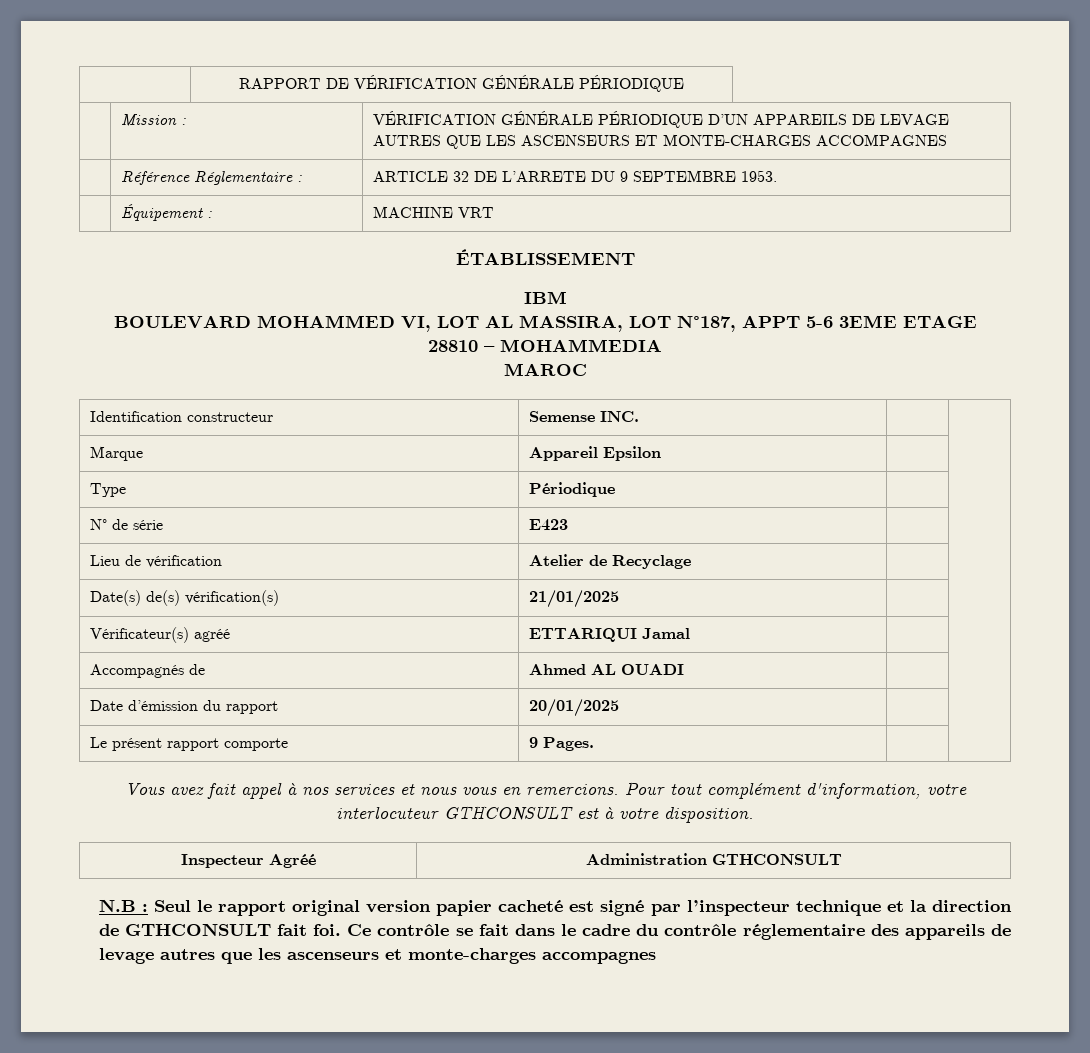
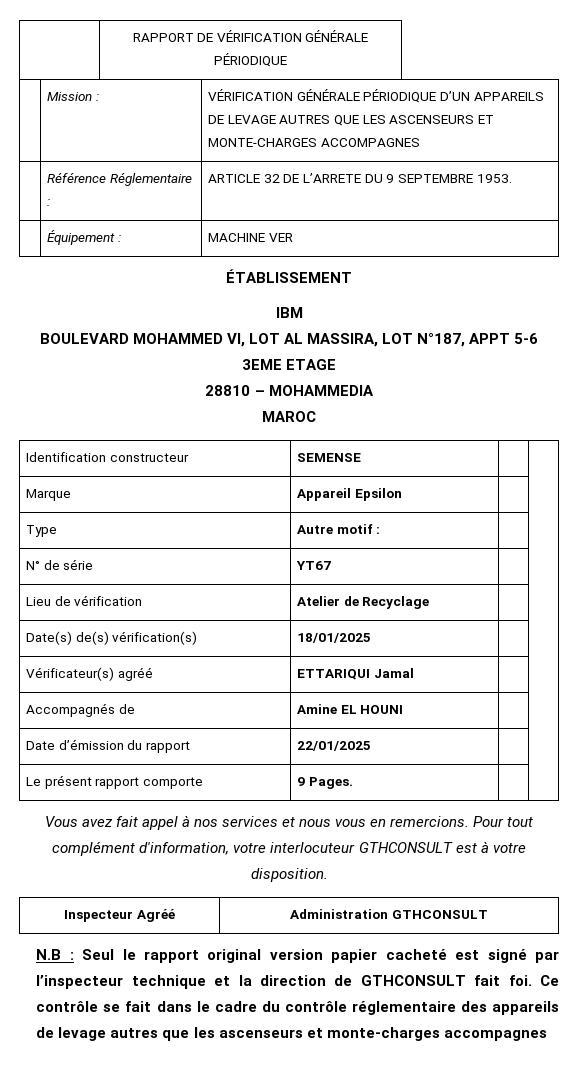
[458,207,495,218] VRT -> [268,233,293,242] VER
[529,411,640,422] Semense INC. -> [297,453,362,462] SEMENSE
[529,482,616,497] Périodique -> [297,524,381,534] Autre motif :
[529,519,569,531] E423 -> [296,561,332,570] YT67
[529,590,620,608] 21/01/2025 -> [297,633,372,643] 18/01/2025
[529,664,685,675] Ahmed AL OUADI -> [297,704,404,714] Amine EL HOUNI
[529,699,620,717] 20/01/2025 -> [297,741,372,751] 22/01/2025

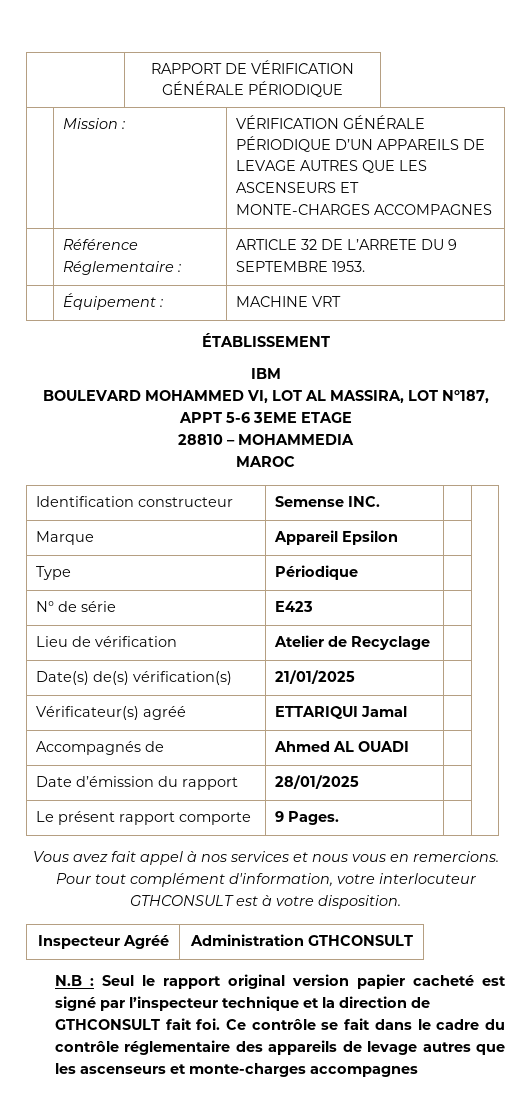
[268,233,293,242] VER -> [312,296,342,307] VRT
[297,453,362,462] SEMENSE -> [275,496,381,507] Semense INC.
[297,524,381,534] Autre motif : -> [275,565,359,580] Périodique
[296,561,332,570] YT67 -> [275,601,314,612] E423
[297,633,372,643] 18/01/2025 -> [275,670,356,684] 21/01/2025
[297,704,404,714] Amine EL HOUNI -> [274,741,410,752] Ahmed AL OUADI
[297,741,372,751] 22/01/2025 -> [275,775,360,789] 28/01/2025

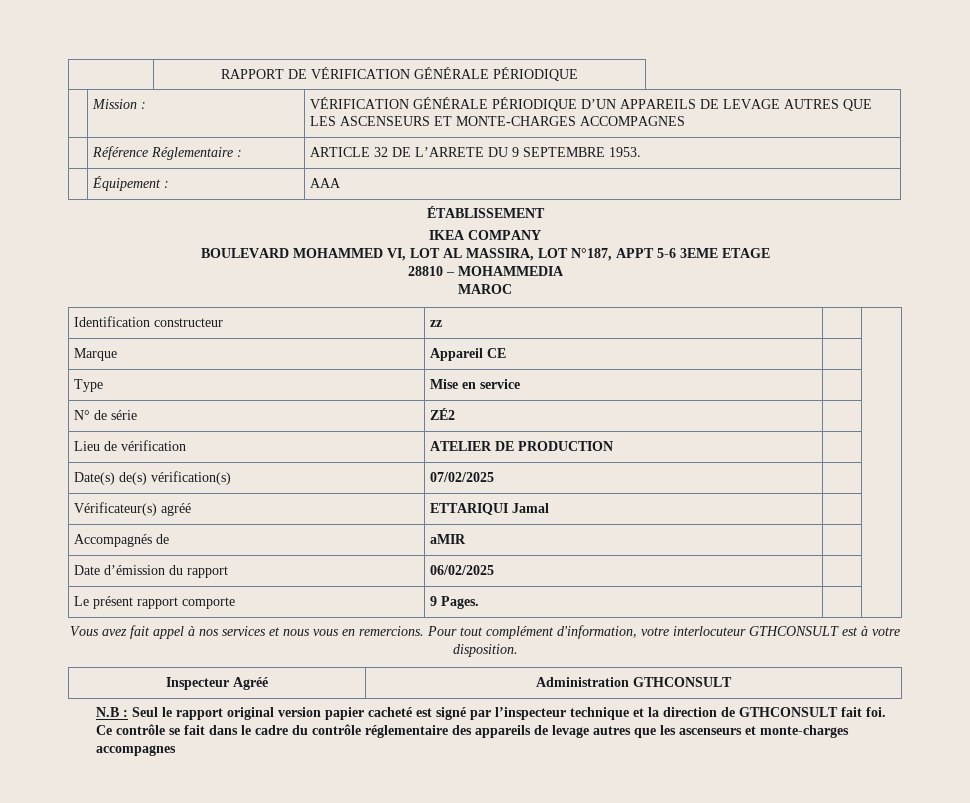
[236,296,342,307] MACHINE VRT -> [310,178,342,188] AAA
[250,368,281,379] IBM -> [429,230,541,240] IKEA COMPANY
[275,496,381,507] Semense INC. -> [430,320,443,327] zz
[342,530,399,545] Epsilon -> [487,348,507,358] CE
[275,565,359,580] Périodique -> [430,379,521,389] Mise en service
[275,601,314,612] E423 -> [430,408,456,420] ZÉ2
[274,635,431,650] Atelier de Recyclage -> [430,441,614,451] ATELIER DE PRODUCTION
[275,670,356,684] 21/01/2025 -> [430,472,495,482] 07/02/2025
[274,741,410,752] Ahmed AL OUADI -> [430,534,467,544] aMIR
[275,775,360,789] 28/01/2025 -> [430,565,495,575] 06/02/2025

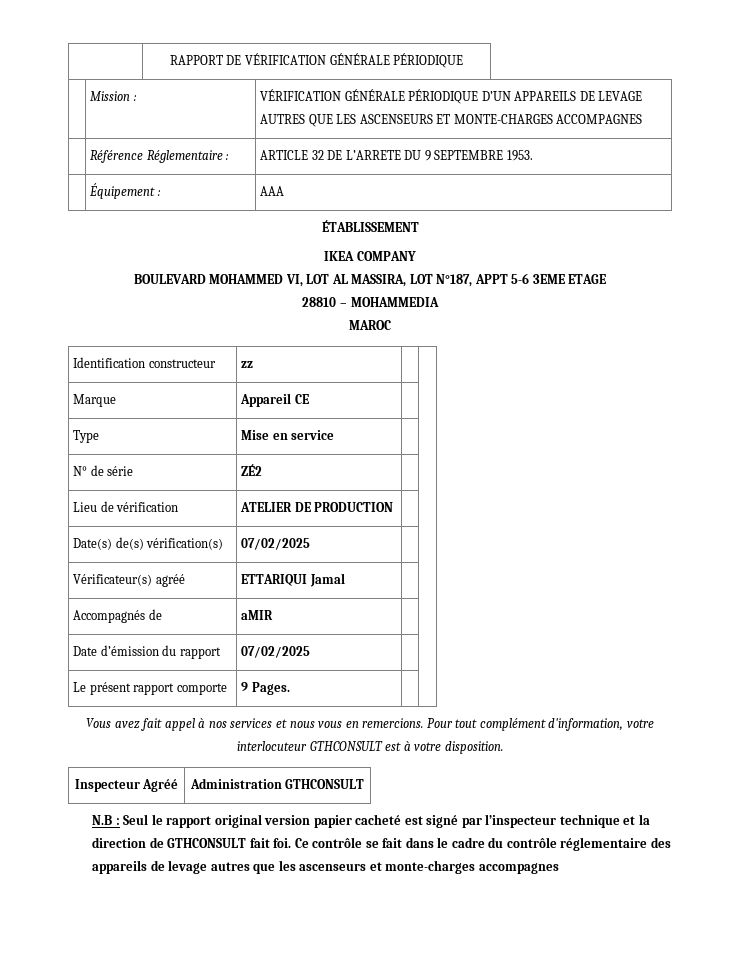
[430,565,495,575] 06/02/2025 -> [241,646,311,658] 07/02/2025

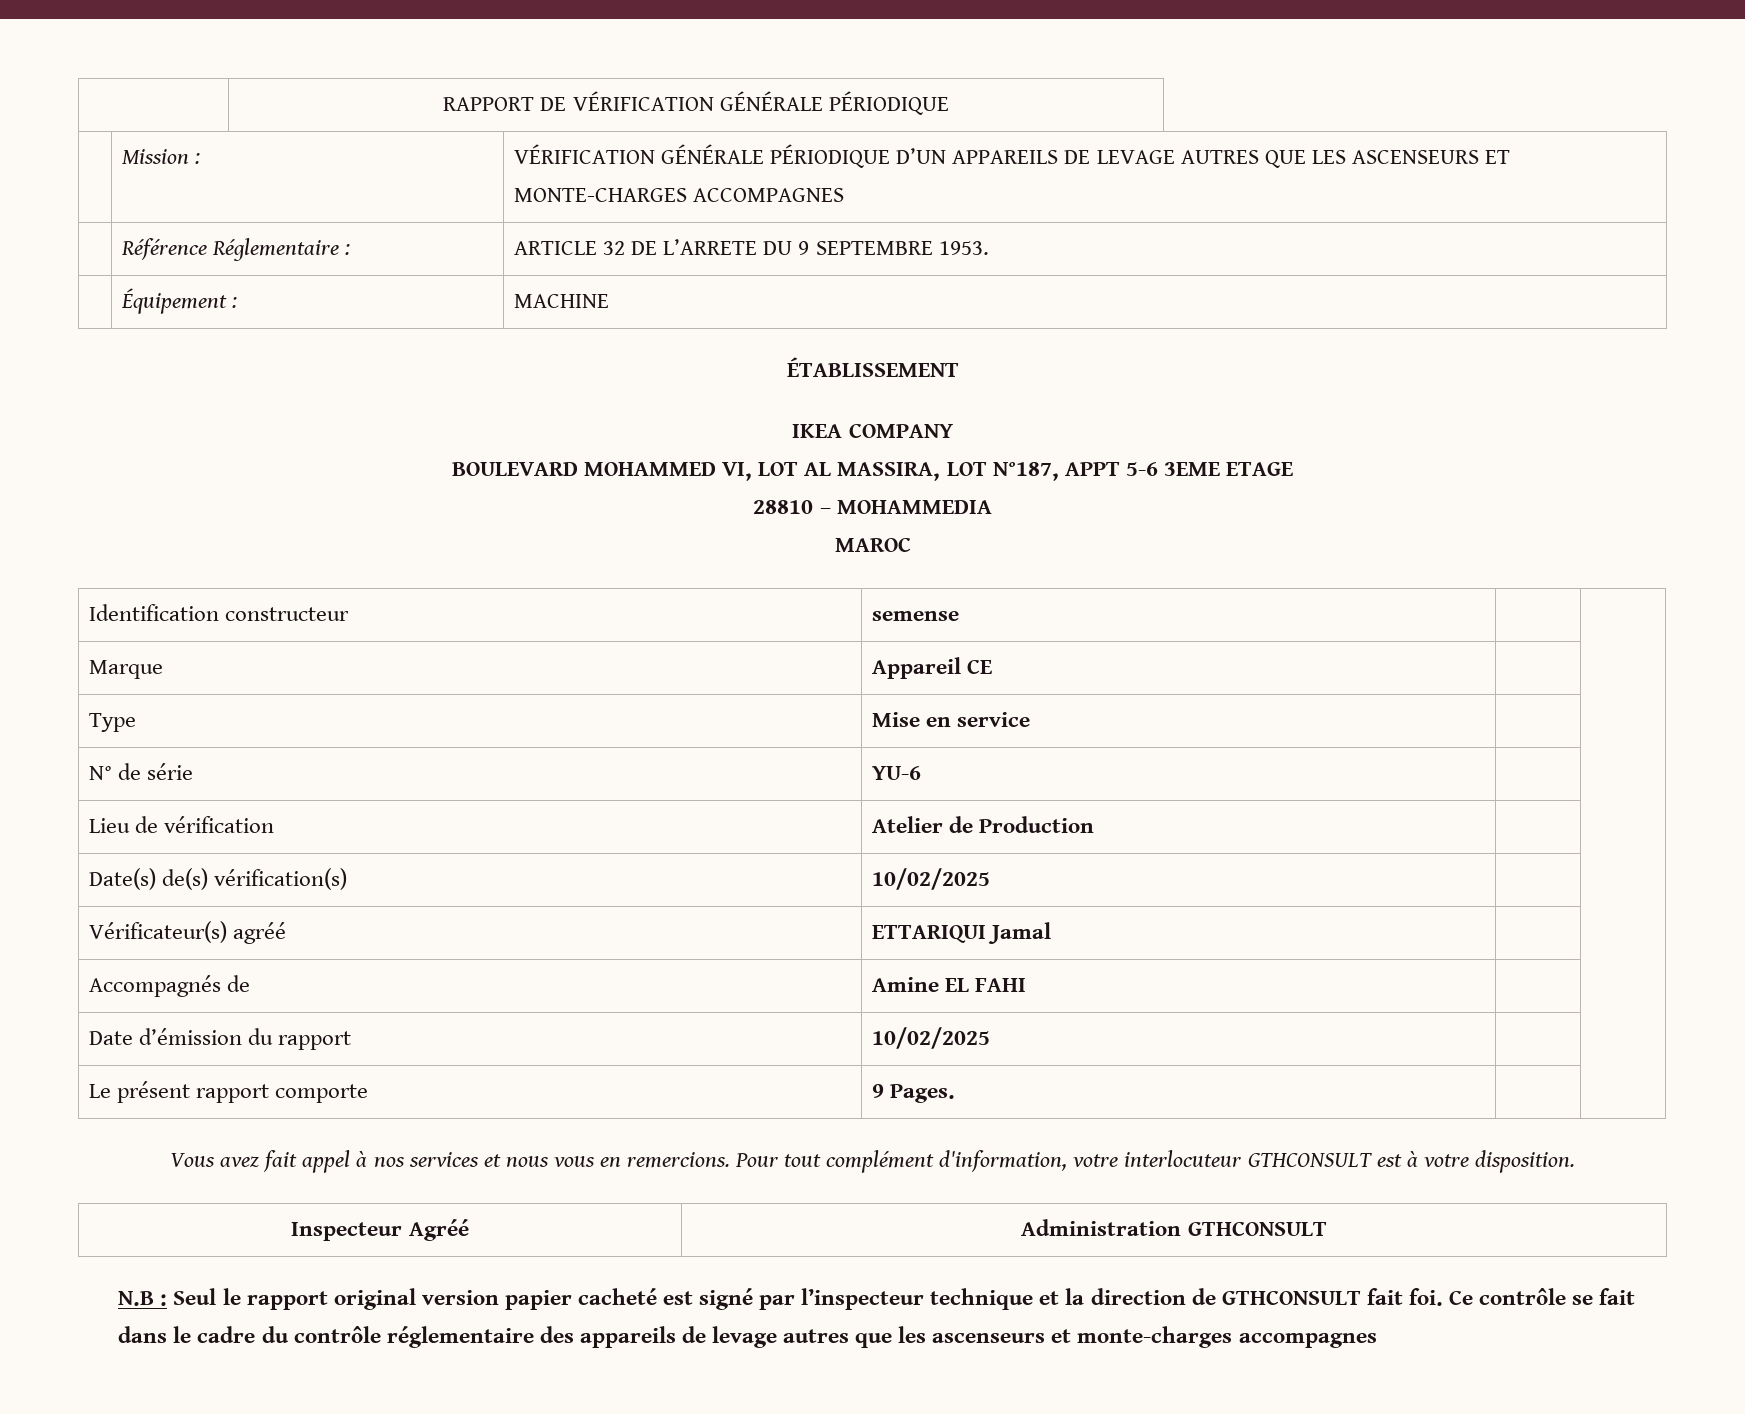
[260,186,285,196] AAA -> [514,294,610,308] MACHINE
[241,361,254,368] zz -> [872,611,960,621] semense
[241,464,263,476] ZÉ2 -> [872,766,922,780] YU-6
[240,502,394,512] ATELIER DE PRODUCTION -> [872,816,1095,833] Atelier de Production
[241,538,311,550] 07/02/2025 -> [872,868,991,890] 10/02/2025
[241,610,274,620] aMIR -> [872,977,1027,992] Amine EL FAHI
[241,646,311,658] 07/02/2025 -> [872,1027,991,1049] 10/02/2025

